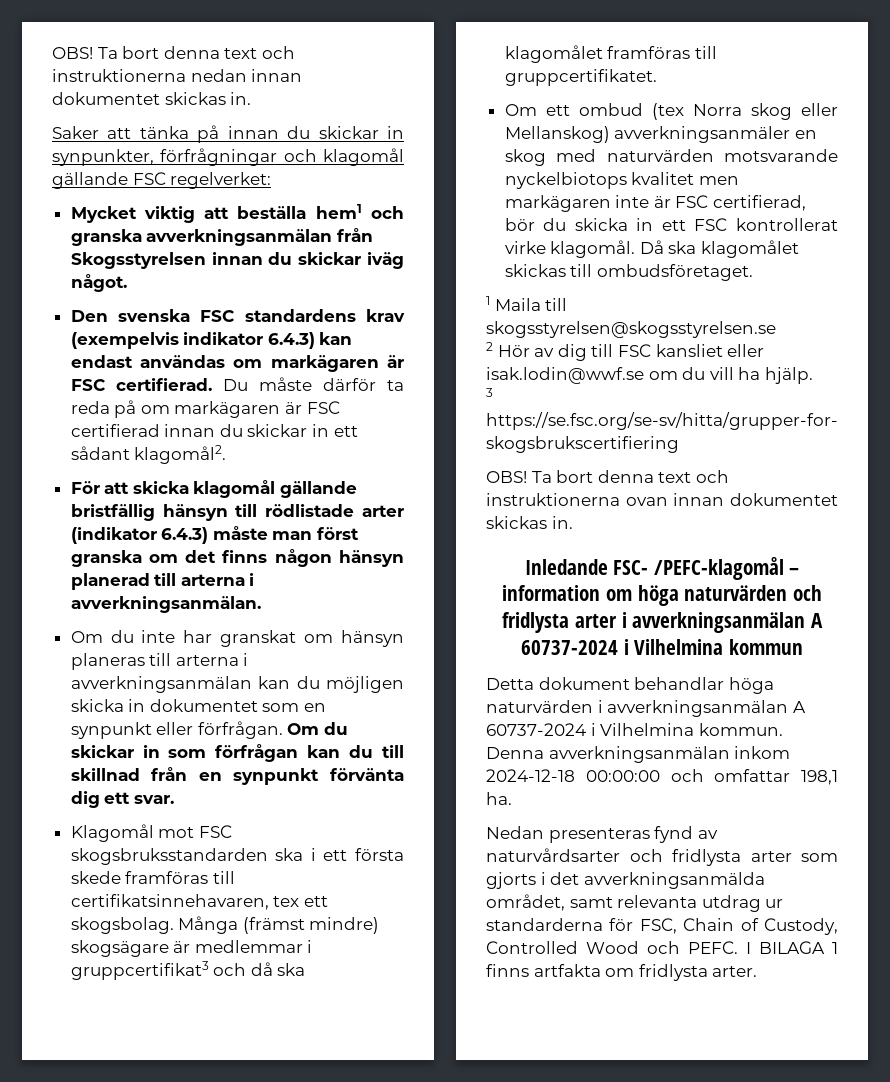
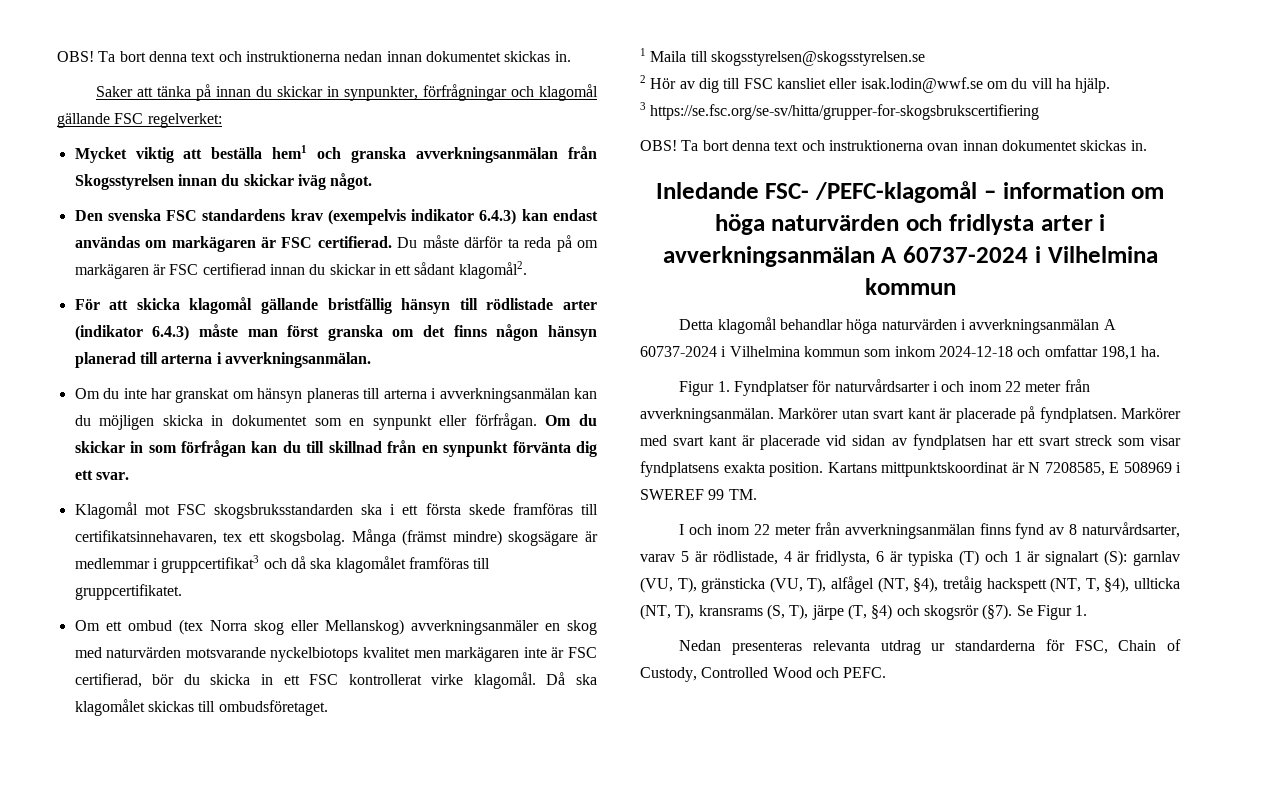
[538,677,630,690] dokument -> [717,317,777,334] klagomål
[698,723,783,736] [486,746,730,763] kommun. Denna avverkningsanmälan -> [803,346,892,357] kommun som
[585,770,660,782] 00:00:00 -> (1013, 351) none
[486,826,718,843] [486,848,838,866] [486,872,765,889] [486,894,613,911] Nedan presenteras fynd av naturvårdsarter och fridlysta arter som gjorts i det avverkningsanmälda området, samt -> [679,379,1090,396] [640,406,1181,423] [640,434,1181,450] [640,461,1181,477] [640,489,757,500] [679,522,1180,539] [640,550,1180,566] [640,576,1181,593] [640,604,1088,620] [679,640,803,655] Figur 1. Fyndplatser för naturvårdsarter i och inom 22 meter från avverkningsanmälan. Markörer utan svart kant är placerade på fyndplatsen. Markörer med svart kant är placerade vid sidan av fyndplatsen har ett svart streck som visar fyndplatsens exakta position. Kartans mittpunktskoordinat är N 7208585, E 508969 i SWEREF 99 TM. // I och inom 22 meter från avverkningsanmälan finns fynd av 8 naturvårdsarter, varav 5 är rödlistade, 4 är fridlysta, 6 är typiska (T) och 1 är signalart (S): garnlav (VU, T), gränsticka (VU, T), alfågel (NT, §4), tretåig hackspett (NT, T, §4), ullticka (NT, T), kransrams (S, T), järpe (T, §4) och skogsrör (§7). Se Figur 1. // Nedan presenteras
[746,941,838,954] [486,964,758,981] I BILAGA 1 finns artfakta om fridlysta arter. -> (887, 672) none

